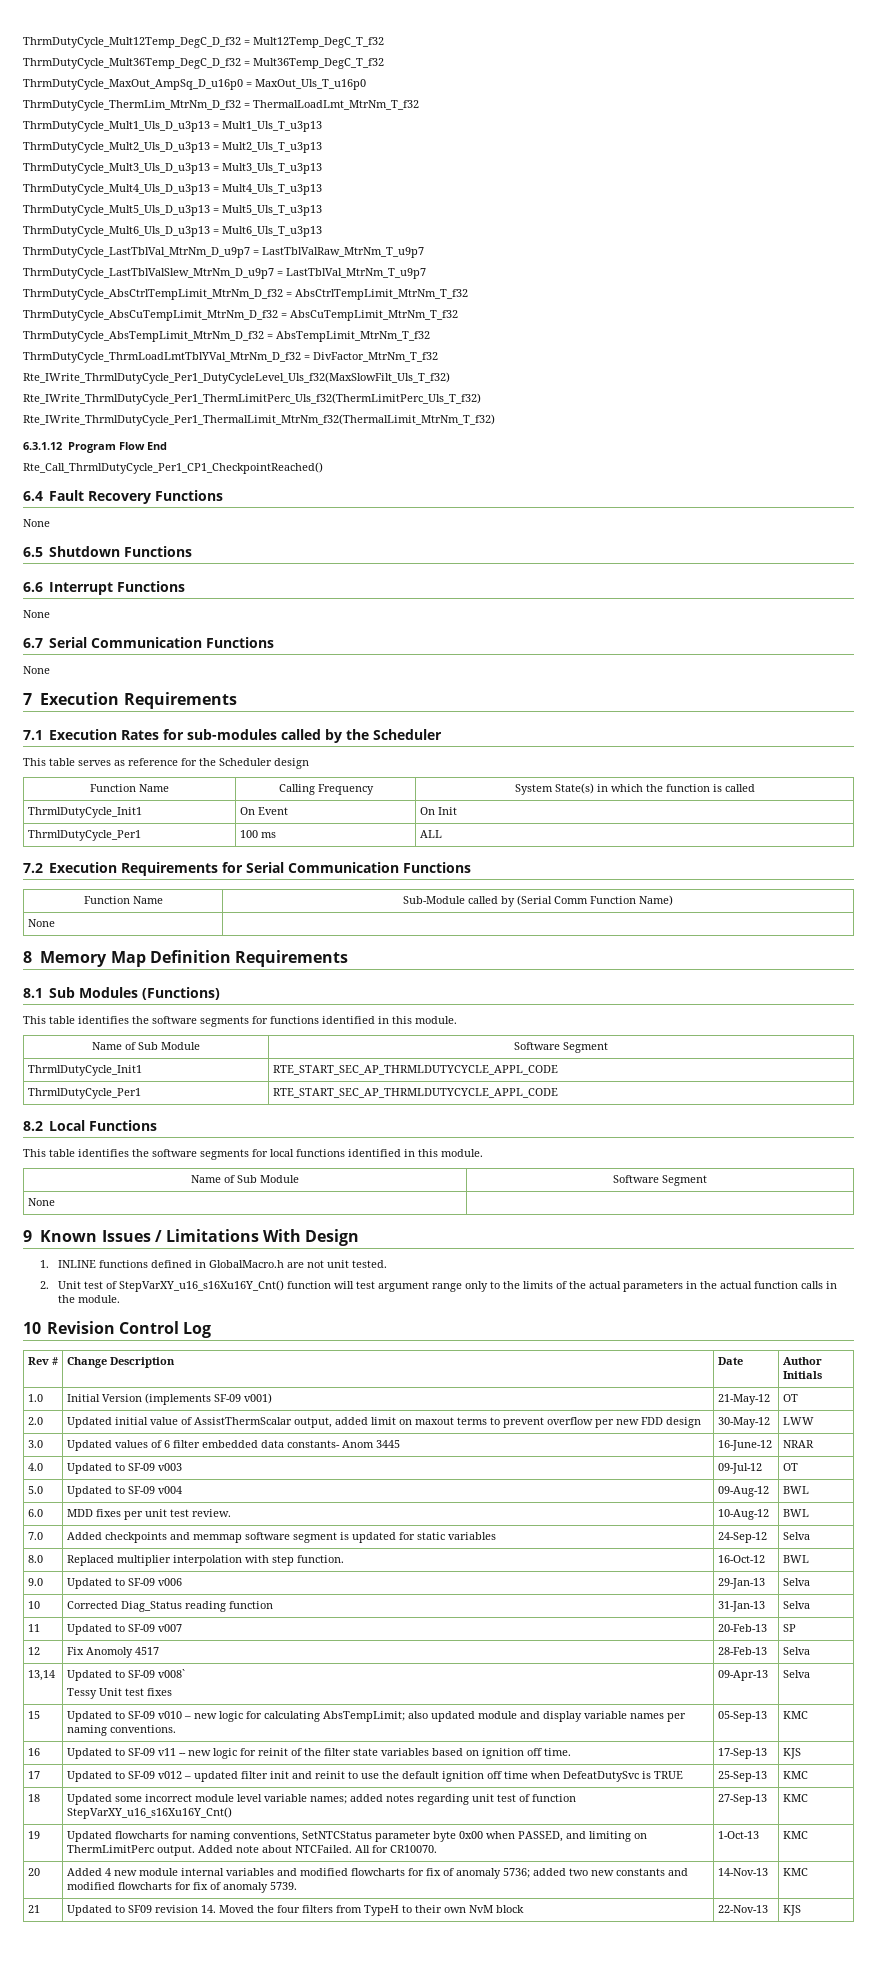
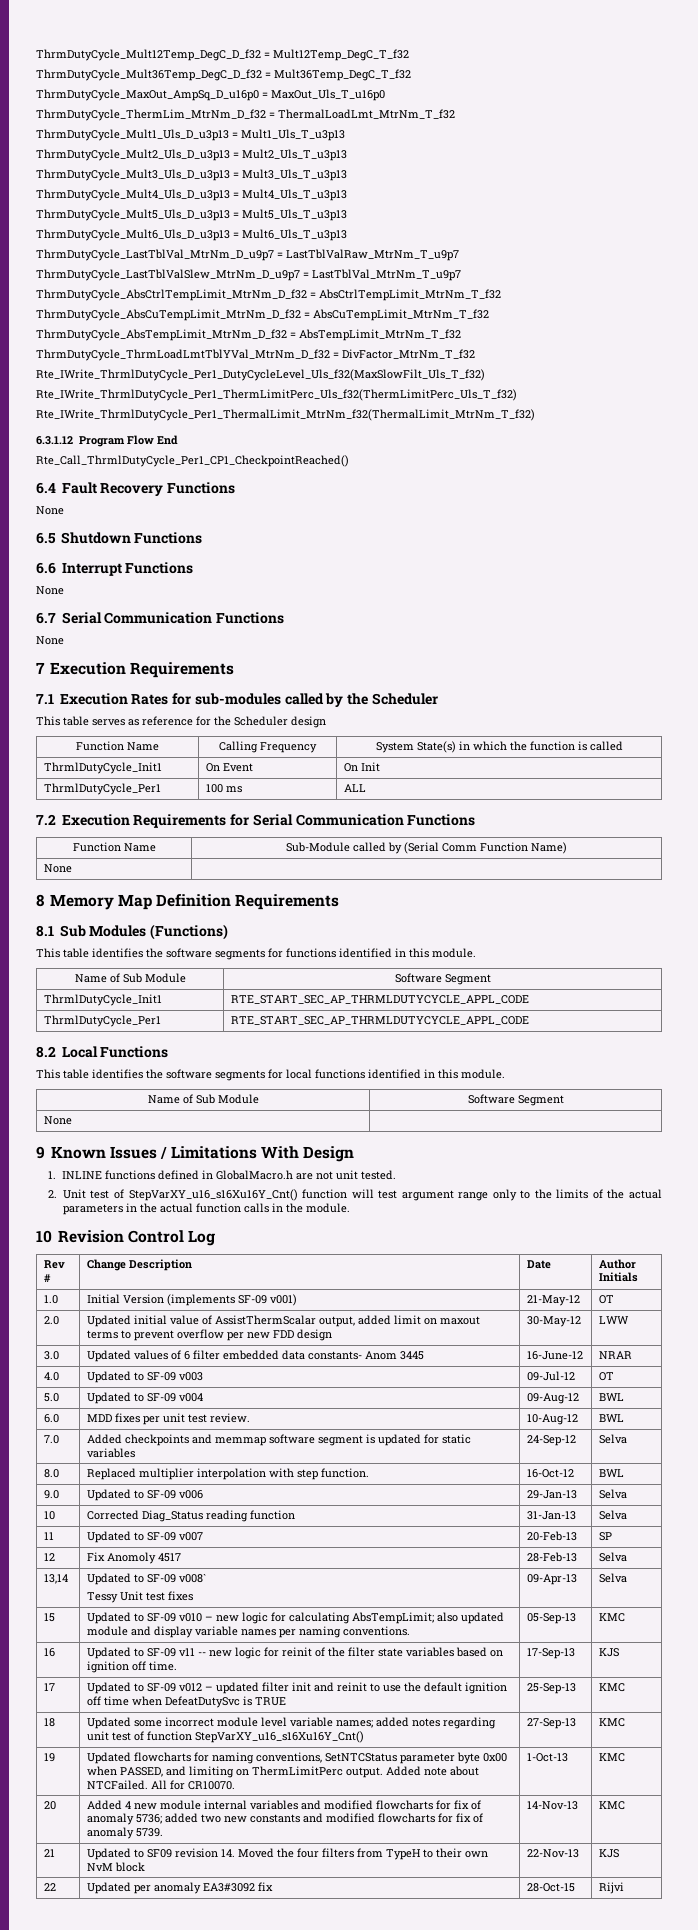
(801, 1910) none -> [43,1883,56,1891] [86,1882,273,1894] [526,1883,575,1892] [598,1882,624,1894] // 22 | Updated per anomaly EA3#3092 fix | 28-Oct-15 | Rijvi

